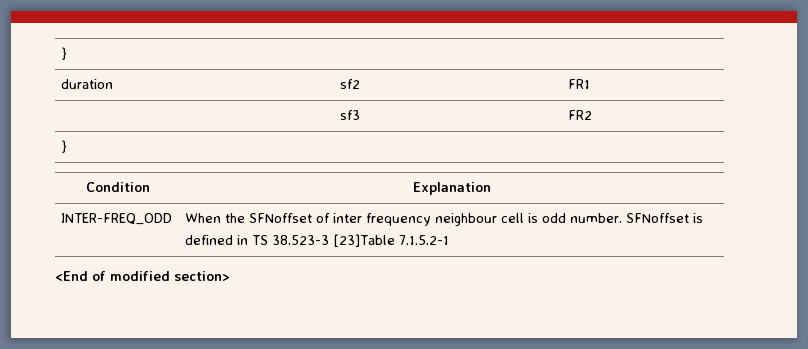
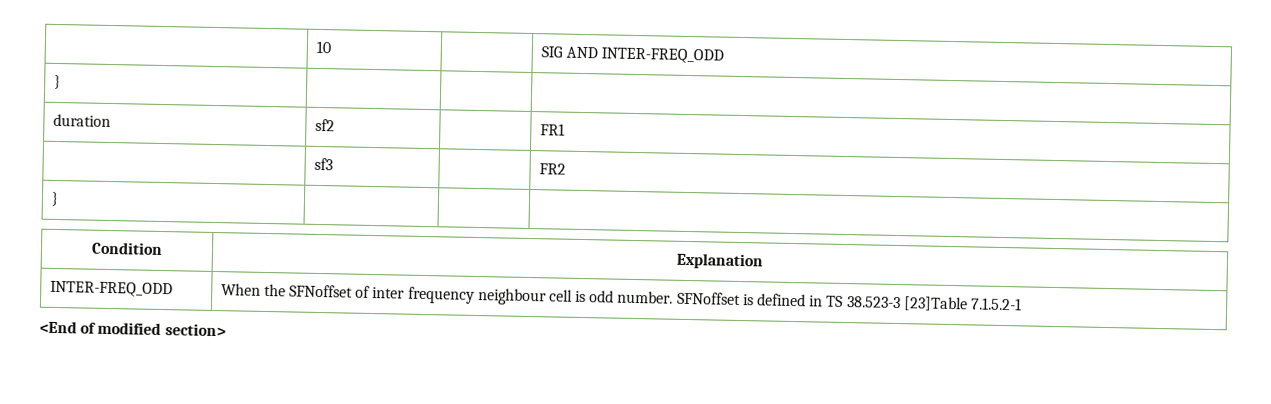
(61, 53) none -> [315,40,332,54] [540,46,724,64] | 10 | | SIG AND INTER-FREQ_ODD //

